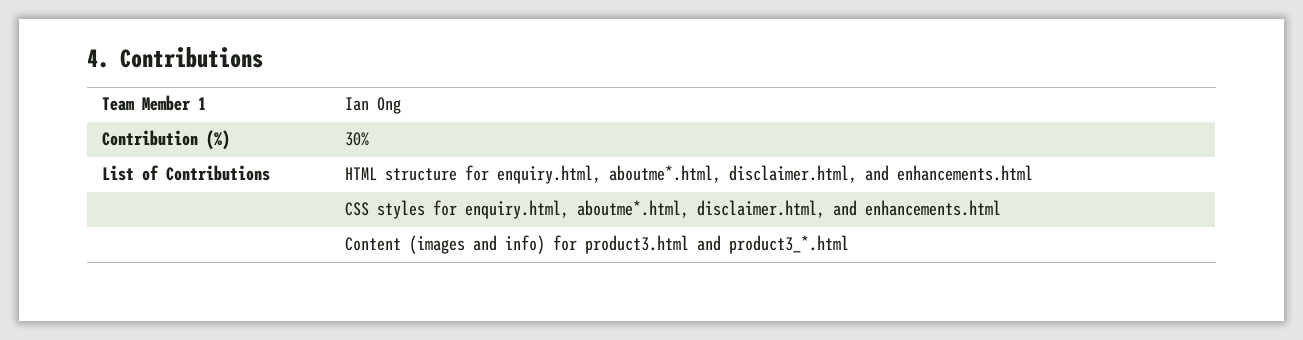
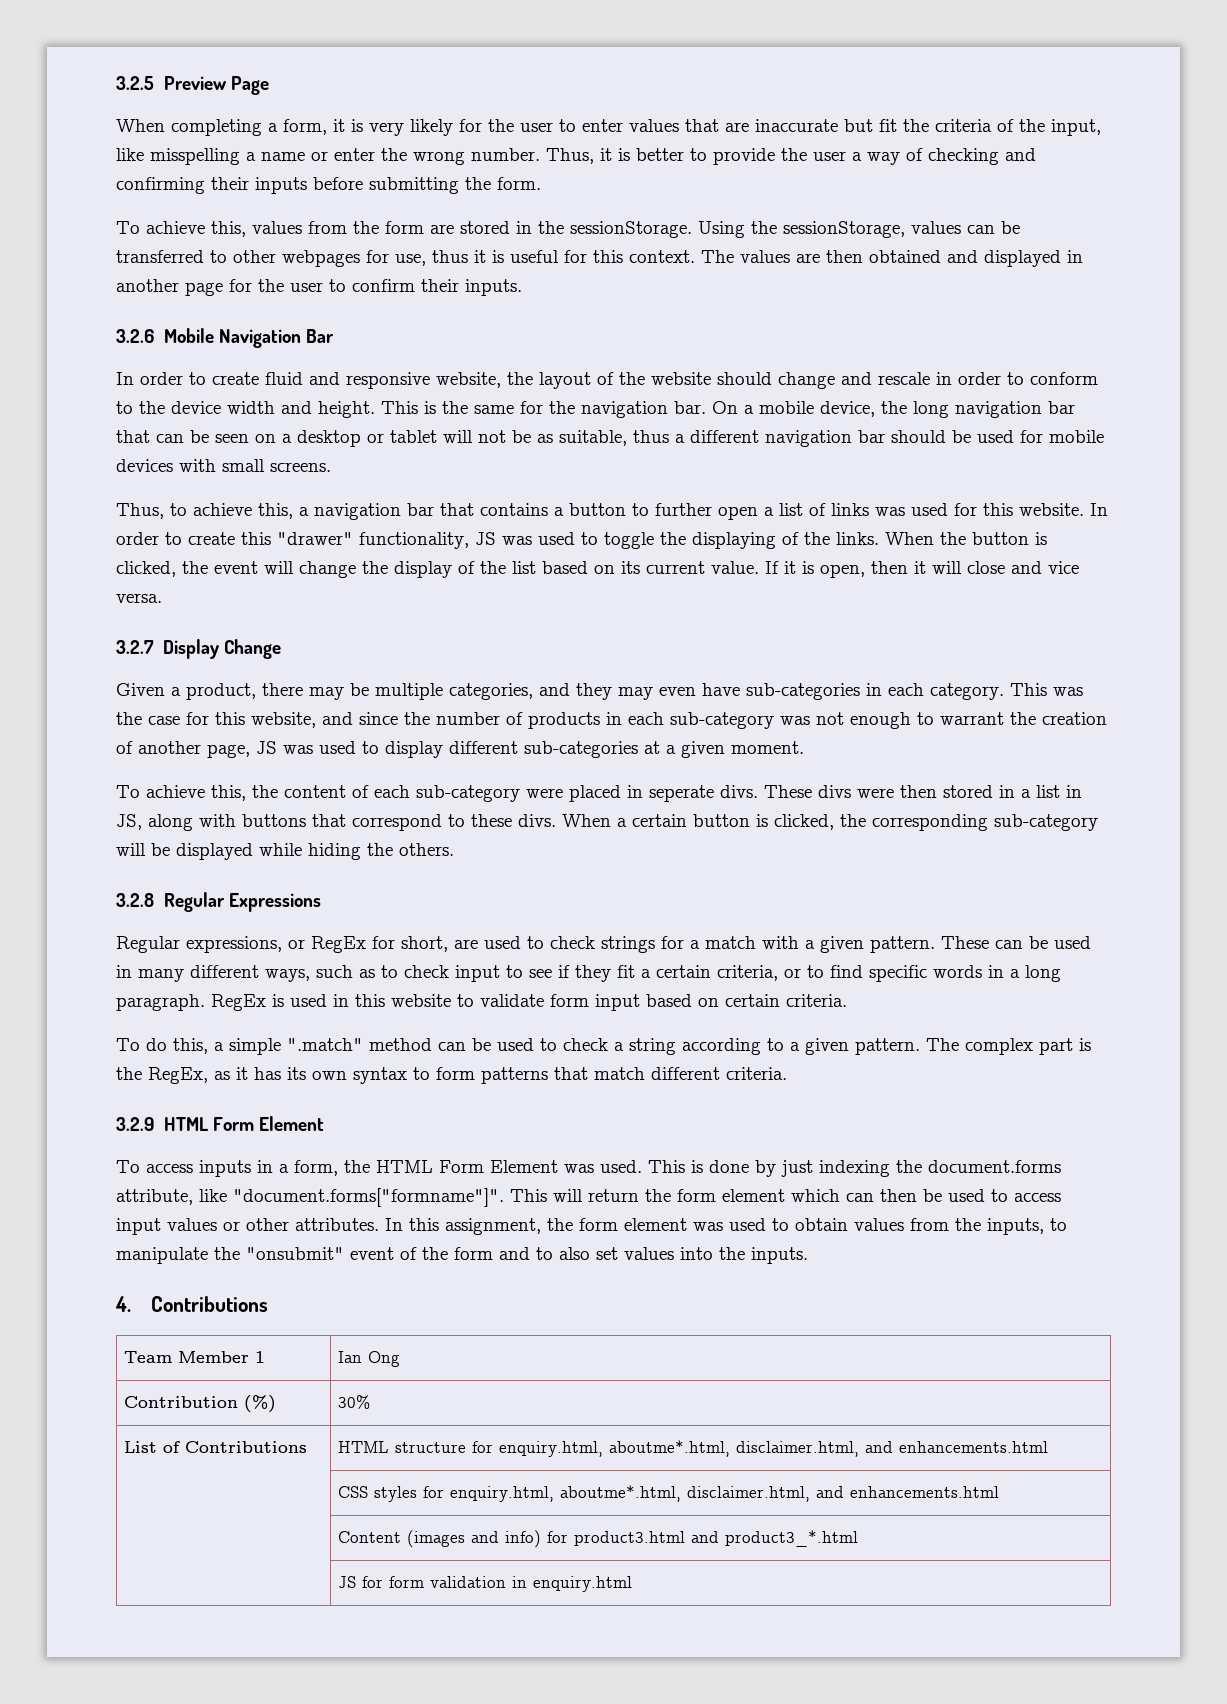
(87, 58) none -> [116,76,269,95] [116,119,1101,136] [116,148,1036,165] [116,177,541,194] [116,221,1020,238] [116,250,1083,267] [116,279,522,296] [116,328,334,348] [116,372,1098,389] [116,401,1075,418] [116,430,1104,447] [116,459,331,472] [116,503,1108,520] [116,532,1047,549] [116,561,1079,578] [116,593,162,603] [116,639,281,659] [116,683,1083,700] [116,712,1107,729] [116,741,804,758] [116,785,1082,802] [116,814,1098,831] [116,843,454,860] [116,892,321,912] [116,936,1091,953] [116,965,1061,982] [116,994,847,1011] [116,1038,1091,1055] [116,1067,787,1084] [116,1116,324,1131] [116,1160,1061,1177] [116,1188,1061,1207] [116,1218,1067,1235] [116,1247,808,1264] 3.2.5 Preview Page // When completing a form, it is very likely for the user to enter values that are inaccurate but fit the criteria of the input, like misspelling a name or enter the wrong number. Thus, it is better to provide the user a way of checking and confirming their inputs before submitting the form. // To achieve this, values from the form are stored in the sessionStorage. Using the sessionStorage, values can be transferred to other webpages for use, thus it is useful for this context. The values are then obtained and displayed in another page for the user to confirm their inputs. // 3.2.6 Mobile Navigation Bar // In order to create fluid and responsive website, the layout of the website should change and rescale in order to conform to the device width and height. This is the same for the navigation bar. On a mobile device, the long navigation bar that can be seen on a desktop or tablet will not be as suitable, thus a different navigation bar should be used for mobile devices with small screens. // Thus, to achieve this, a navigation bar that contains a button to further open a list of links was used for this website. In order to create this "drawer" functionality, JS was used to toggle the displaying of the links. When the button is clicked, the event will change the display of the list based on its current value. If it is open, then it will close and vice versa. // 3.2.7 Display Change // Given a product, there may be multiple categories, and they may even have sub-categories in each category. This was the case for this website, and since the number of products in each sub-category was not enough to warrant the creation of another page, JS was used to display different sub-categories at a given moment. // To achieve this, the content of each sub-category were placed in seperate divs. These divs were then stored in a list in JS, along with buttons that correspond to these divs. When a certain button is clicked, the corresponding sub-category will be displayed while hiding the others. // 3.2.8 Regular Expressions // Regular expressions, or RegEx for short, are used to check strings for a match with a given pattern. These can be used in many different ways, such as to check input to see if they fit a certain criteria, or to find specific words in a long paragraph. RegEx is used in this website to validate form input based on certain criteria. // To do this, a simple ".match" method can be used to check a string according to a given pattern. The complex part is the RegEx, as it has its own syntax to form patterns that match different criteria. // 3.2.9 HTML Form Element // To access inputs in a form, the HTML Form Element was used. This is done by just indexing the document.forms attribute, like "document.forms["formname"]". This will return the form element which can then be used to access input values or other attributes. In this assignment, the form element was used to obtain values from the inputs, to manipulate the "onsubmit" event of the form and to also set values into the inputs. //
(849, 244) none -> [338,1576,633,1592] // | JS for form validation in enquiry.html

